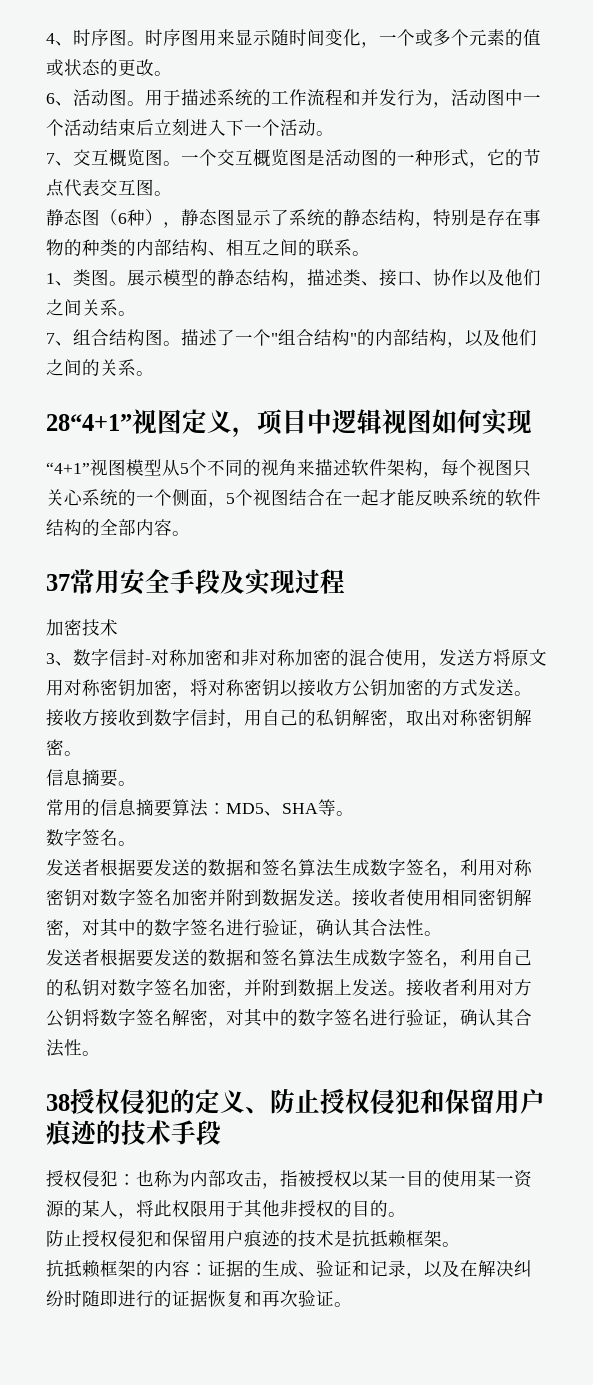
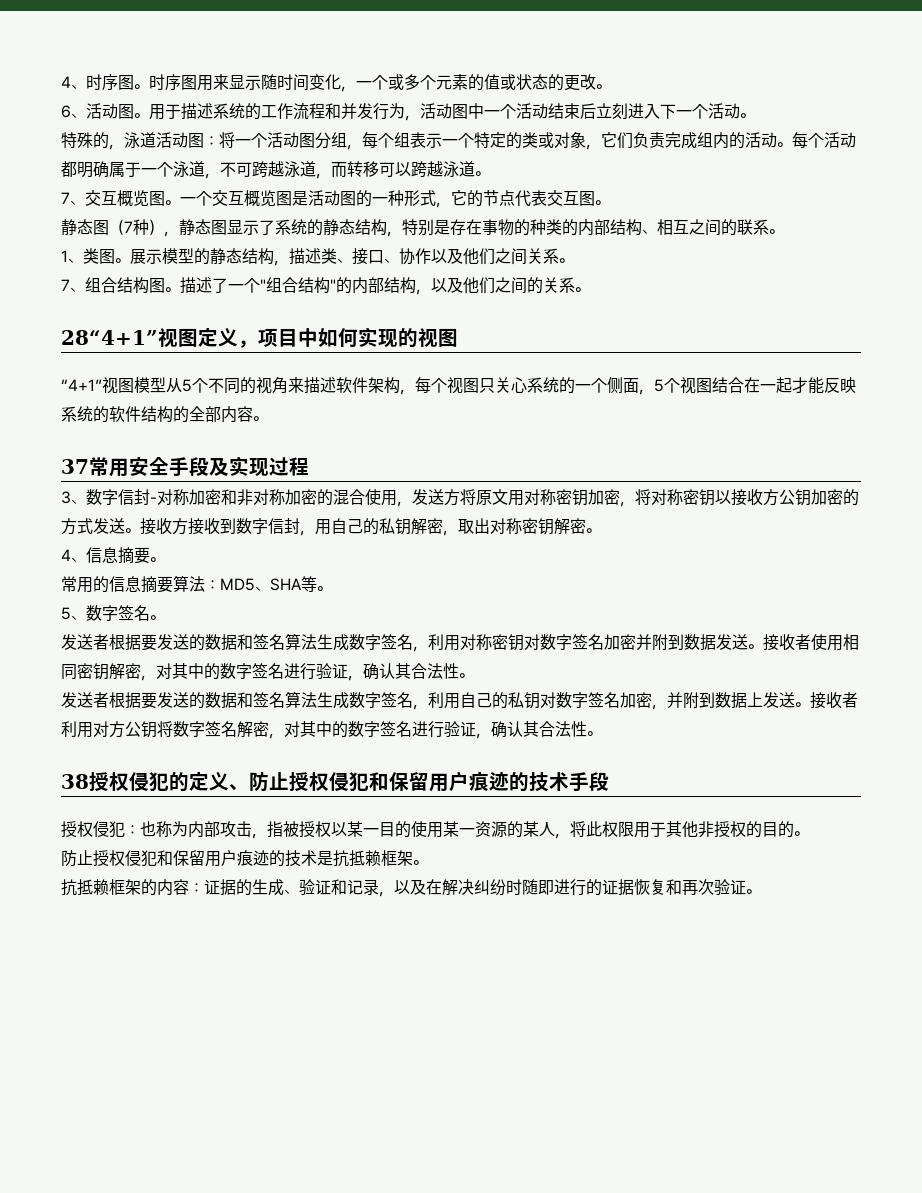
(334, 133) none -> [61,132,856,150] [61,161,490,179] // 特殊的，泳道活动图：将一个活动图分组，每个组表示一个特定的类或对象，它们负责完成组内的活动。每个活动都明确属于一个泳道，不可跨越泳道，而转移可以跨越泳道。
[118,213,127,224] 6 -> [124,221,133,233] 7
[332,409,432,434] 逻辑视图 -> (318, 337) none
(532, 421) none -> [398,328,458,348] 的视图
[46,619,118,636] // 加密技术 -> (309, 466) none
(82, 753) none -> [61,549,86,562] 4、
(354, 813) none -> [61,607,86,620] 5、

